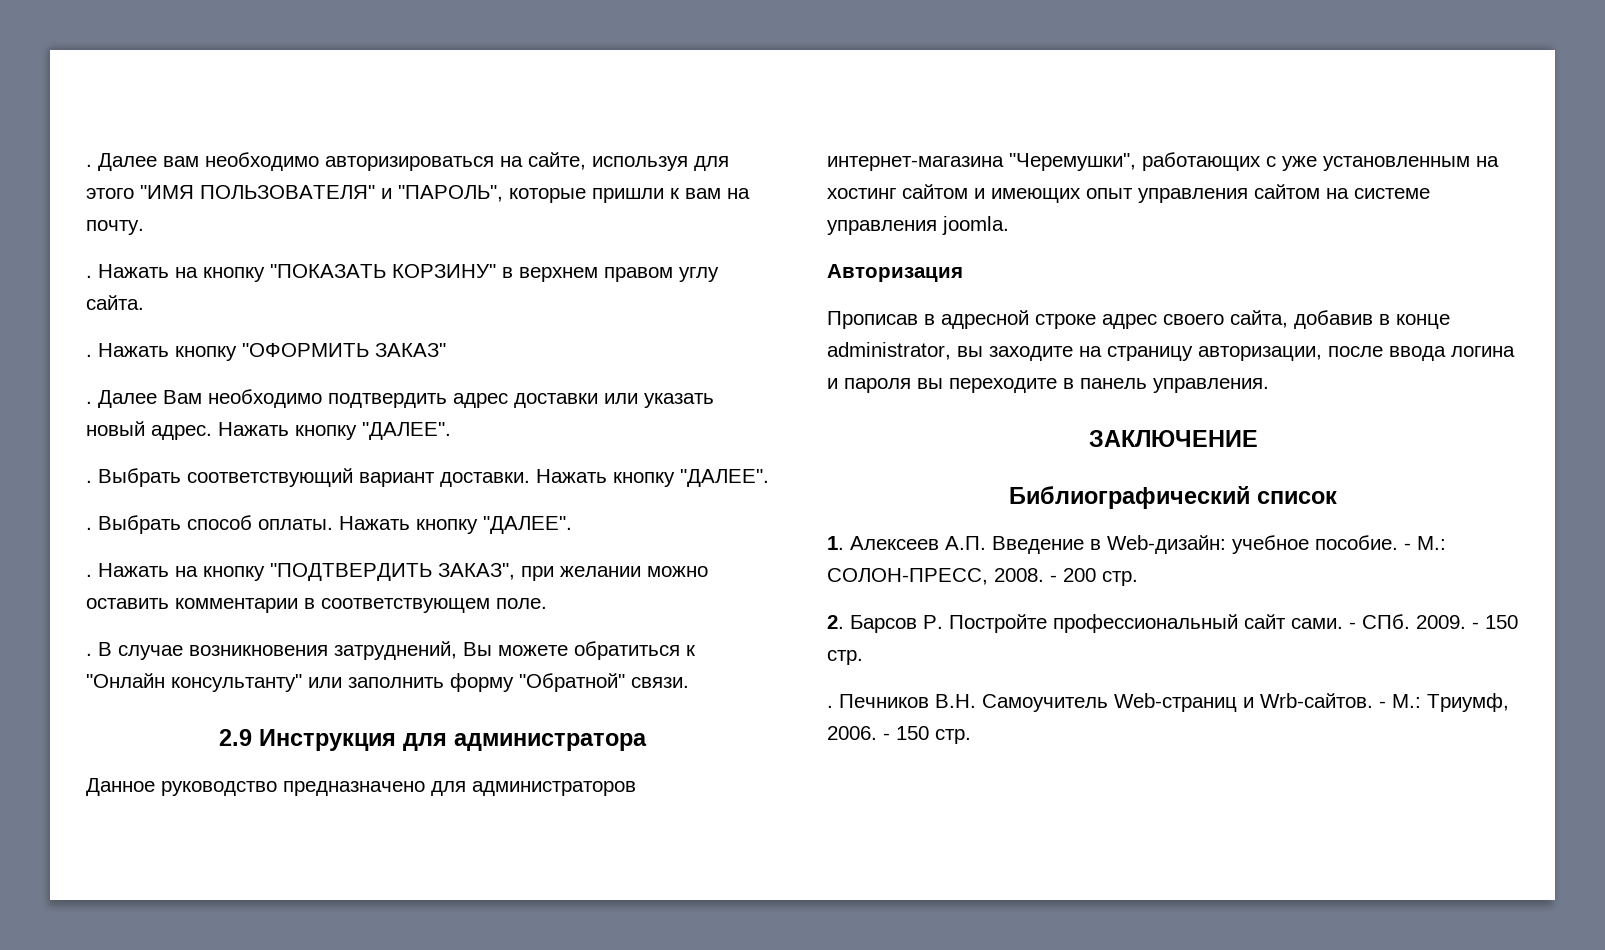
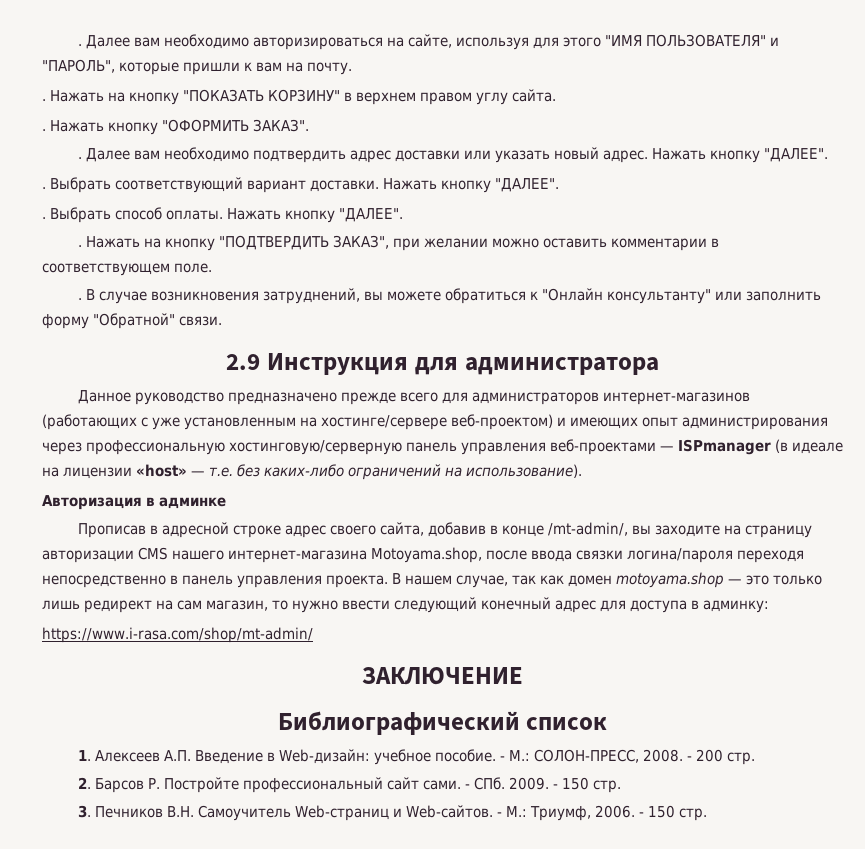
[375,343,446,357] [86,390,202,408] ЗАКАЗ" // . Далее Вам -> [253,119,309,132] [77,148,160,162] ЗАКАЗ". // . Далее вам
[463,642,492,656] Вы -> [363,291,383,300] вы
[431,781,636,796] [827,152,1261,171] для администраторов интернет-магазина "Черемушки", работающих -> [340,392,750,405] [42,414,137,430] прежде всего для администраторов интернет-магазинов (работающих
[827,184,968,199] хостинг сайтом -> [321,414,553,430] хостинге/сервере веб-проектом)
[1138,184,1430,203] [827,216,1009,235] управления сайтом на системе управления joomla. -> [682,417,828,430] [42,439,843,455] [42,464,582,480] администрирования через профессиональную хостинговую/серверную панель управления веб-проектами — ISPmanager (в идеале на лицензии «host» — т.е. без каких-либо ограничений на использование).
(963, 273) none -> [146,497,226,509] в админке
[827,342,951,360] administrator, -> [547,522,628,536] /mt-admin/,
[1198,346,1515,361] [827,378,1269,393] авторизации, после ввода логина и пароля вы переходите в панель управления. -> [42,547,804,563] [42,572,822,588] [42,597,769,613] [42,627,313,643] авторизации CMS нашего интернет-магазина Motoyama.shop, после ввода связки логина/пароля переходя непосредственно в панель управления проекта. В нашем случае, так как домен motoyama.shop — это только лишь редирект на сам магазин, то нужно ввести следующий конечный адрес для доступа в админку: // https://www.i-rasa.com/shop/mt-admin/
[827,705,833,708] . -> [77,805,91,818] 3.
[1260,693,1373,708] Wrb-сайтов. -> [405,805,493,818] Web-сайтов.

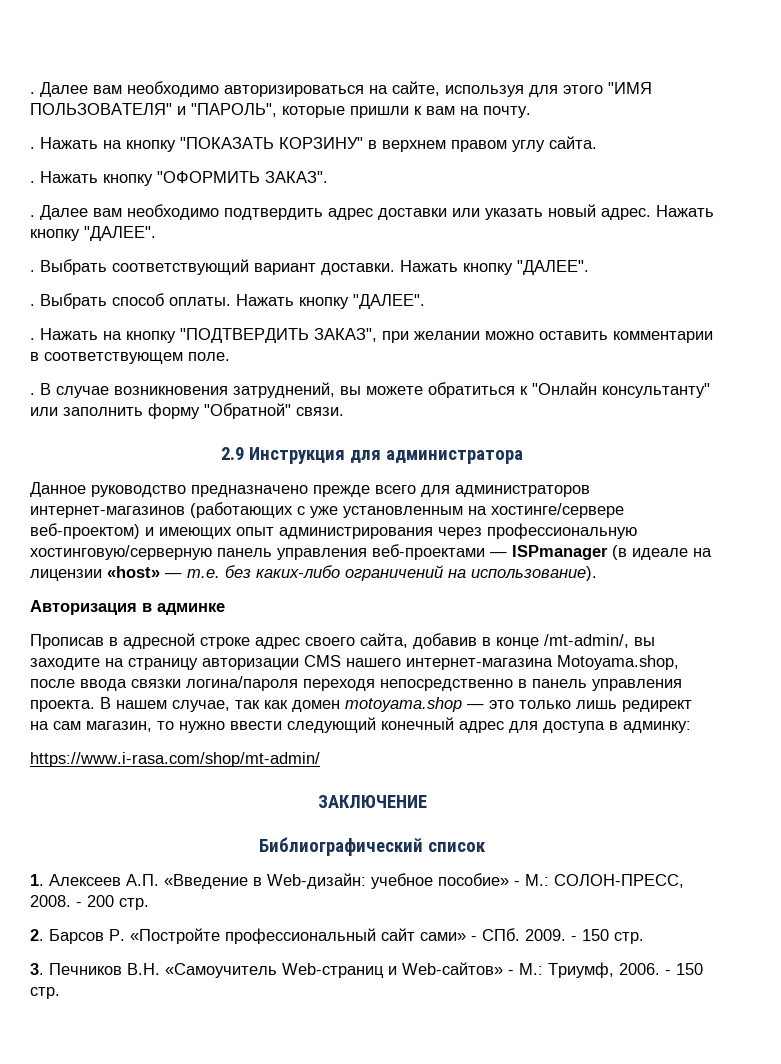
[194,750,263,764] Введение -> [164,874,248,889] «Введение
[434,749,496,762] пособие. -> [438,873,509,886] пособие»
[163,777,239,793] Постройте -> [130,928,220,944] «Постройте
[422,780,461,790] сами. -> [420,932,466,941] сами»
[197,805,291,821] Самоучитель -> [165,963,277,978] «Самоучитель
[405,805,493,818] Web-сайтов. -> [402,962,503,975] Web-сайтов»

